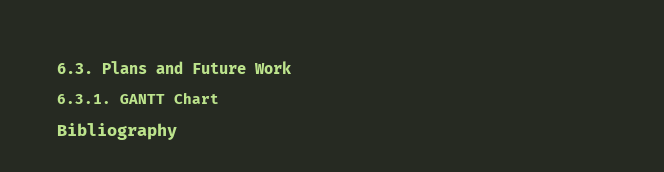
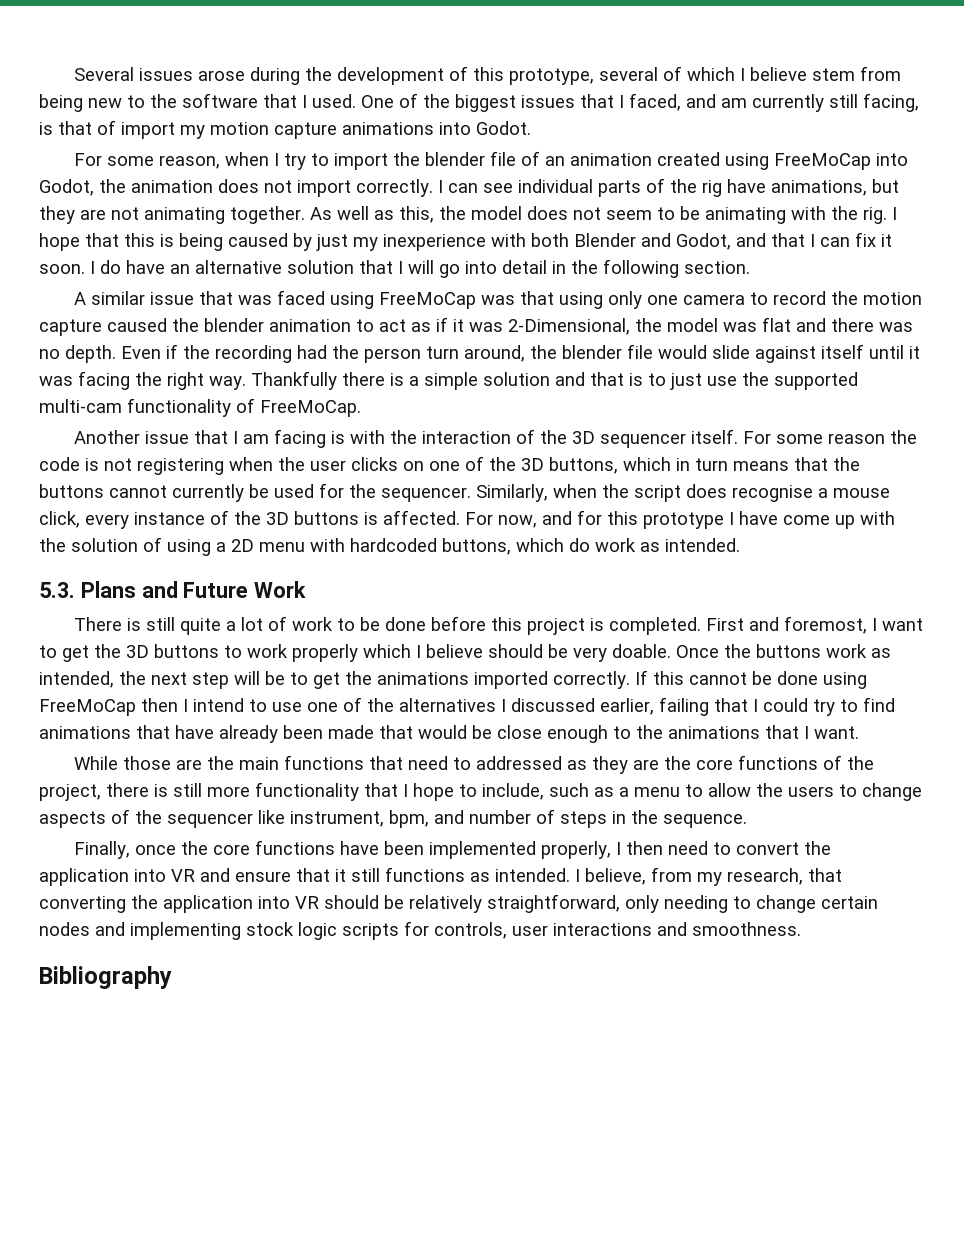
[57,61,292,74] [57,92,219,104] 6.3. Plans and Future Work // 6.3.1. GANTT Chart -> [74,66,902,85] [39,93,919,112] [39,120,531,139] [74,151,909,170] [39,178,899,197] [39,206,897,224] [39,232,892,251] [39,259,750,278] [74,290,923,309] [39,317,913,336] [39,344,920,363] [39,371,858,390] [39,398,361,417] [74,429,918,448] [39,456,860,475] [39,483,890,502] [39,510,895,529] [39,537,740,556] [39,581,307,598] [74,616,924,635] [39,644,891,662] [39,670,867,689] [39,697,895,716] [39,725,859,743] [74,755,875,774] [39,782,922,801] [39,809,747,828] [74,840,832,859] [39,867,842,886] [39,894,878,913] [39,921,801,940] Several issues arose during the development of this prototype, several of which I believe stem from being new to the software that I used. One of the biggest issues that I faced, and am currently still facing, is that of import my motion capture animations into Godot. // For some reason, when I try to import the blender file of an animation created using FreeMoCap into Godot, the animation does not import correctly. I can see individual parts of the rig have animations, but they are not animating together. As well as this, the model does not seem to be animating with the rig. I hope that this is being caused by just my inexperience with both Blender and Godot, and that I can fix it soon. I do have an alternative solution that I will go into detail in the following section. // A similar issue that was faced using FreeMoCap was that using only one camera to record the motion capture caused the blender animation to act as if it was 2-Dimensional, the model was flat and there was no depth. Even if the recording had the person turn around, the blender file would slide against itself until it was facing the right way. Thankfully there is a simple solution and that is to just use the supported multi-cam functionality of FreeMoCap. // Another issue that I am facing is with the interaction of the 3D sequencer itself. For some reason the code is not registering when the user clicks on one of the 3D buttons, which in turn means that the buttons cannot currently be used for the sequencer. Similarly, when the script does recognise a mouse click, every instance of the 3D buttons is affected. For now, and for this prototype I have come up with the solution of using a 2D menu with hardcoded buttons, which do work as intended. // 5.3. Plans and Future Work // There is still quite a lot of work to be done before this project is completed. First and foremost, I want to get the 3D buttons to work properly which I believe should be very doable. Once the buttons work as intended, the next step will be to get the animations imported correctly. If this cannot be done using FreeMoCap then I intend to use one of the alternatives I discussed earlier, failing that I could try to find animations that have already been made that would be close enough to the animations that I want. // While those are the main functions that need to addressed as they are the core functions of the project, there is still more functionality that I hope to include, such as a menu to allow the users to change aspects of the sequencer like instrument, bpm, and number of steps in the sequence. // Finally, once the core functions have been implemented properly, I then need to convert the application into VR and ensure that it still functions as intended. I believe, from my research, that converting the application into VR should be relatively straightforward, only needing to change certain nodes and implementing stock logic scripts for controls, user interactions and smoothness.

